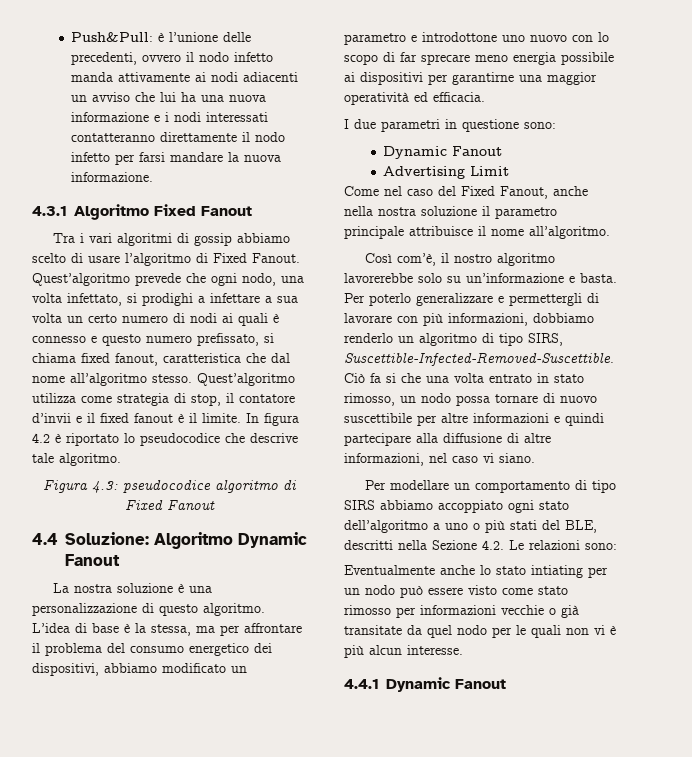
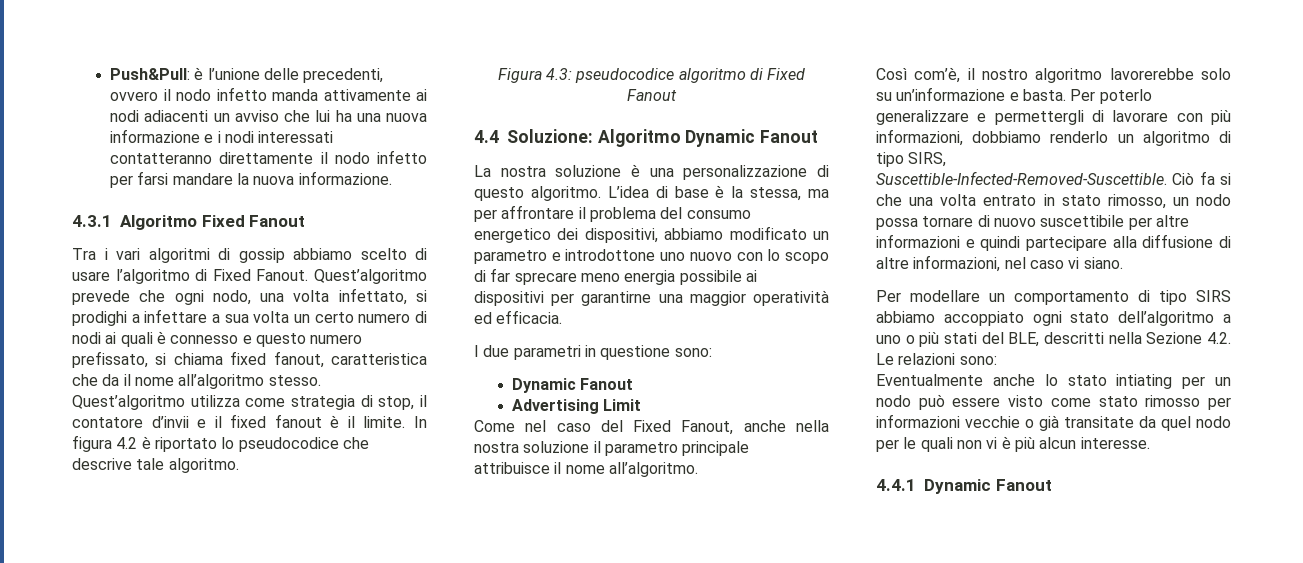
[271,353,290,363] dal -> [102,374,131,386] da il

